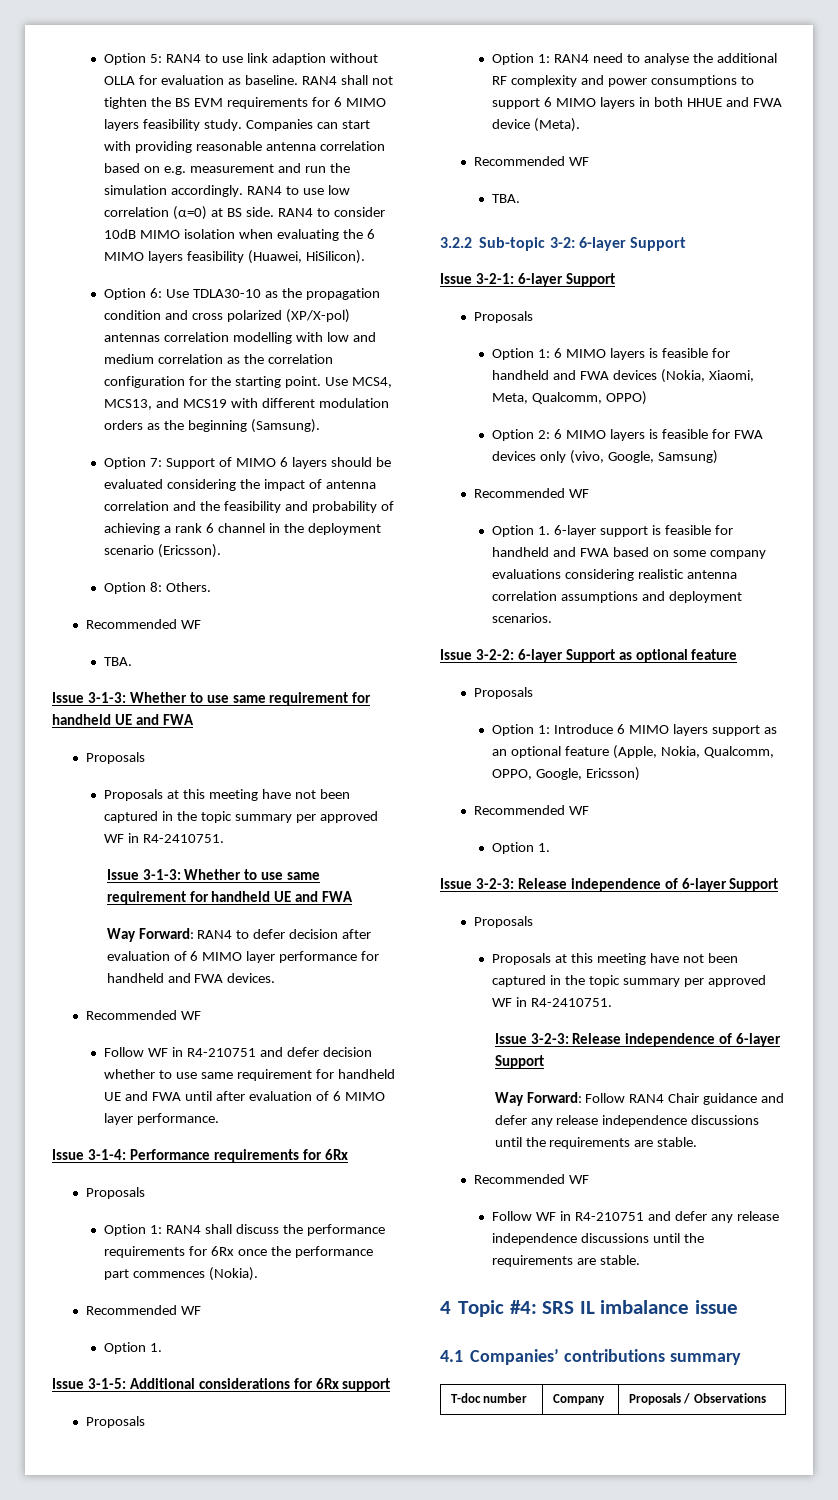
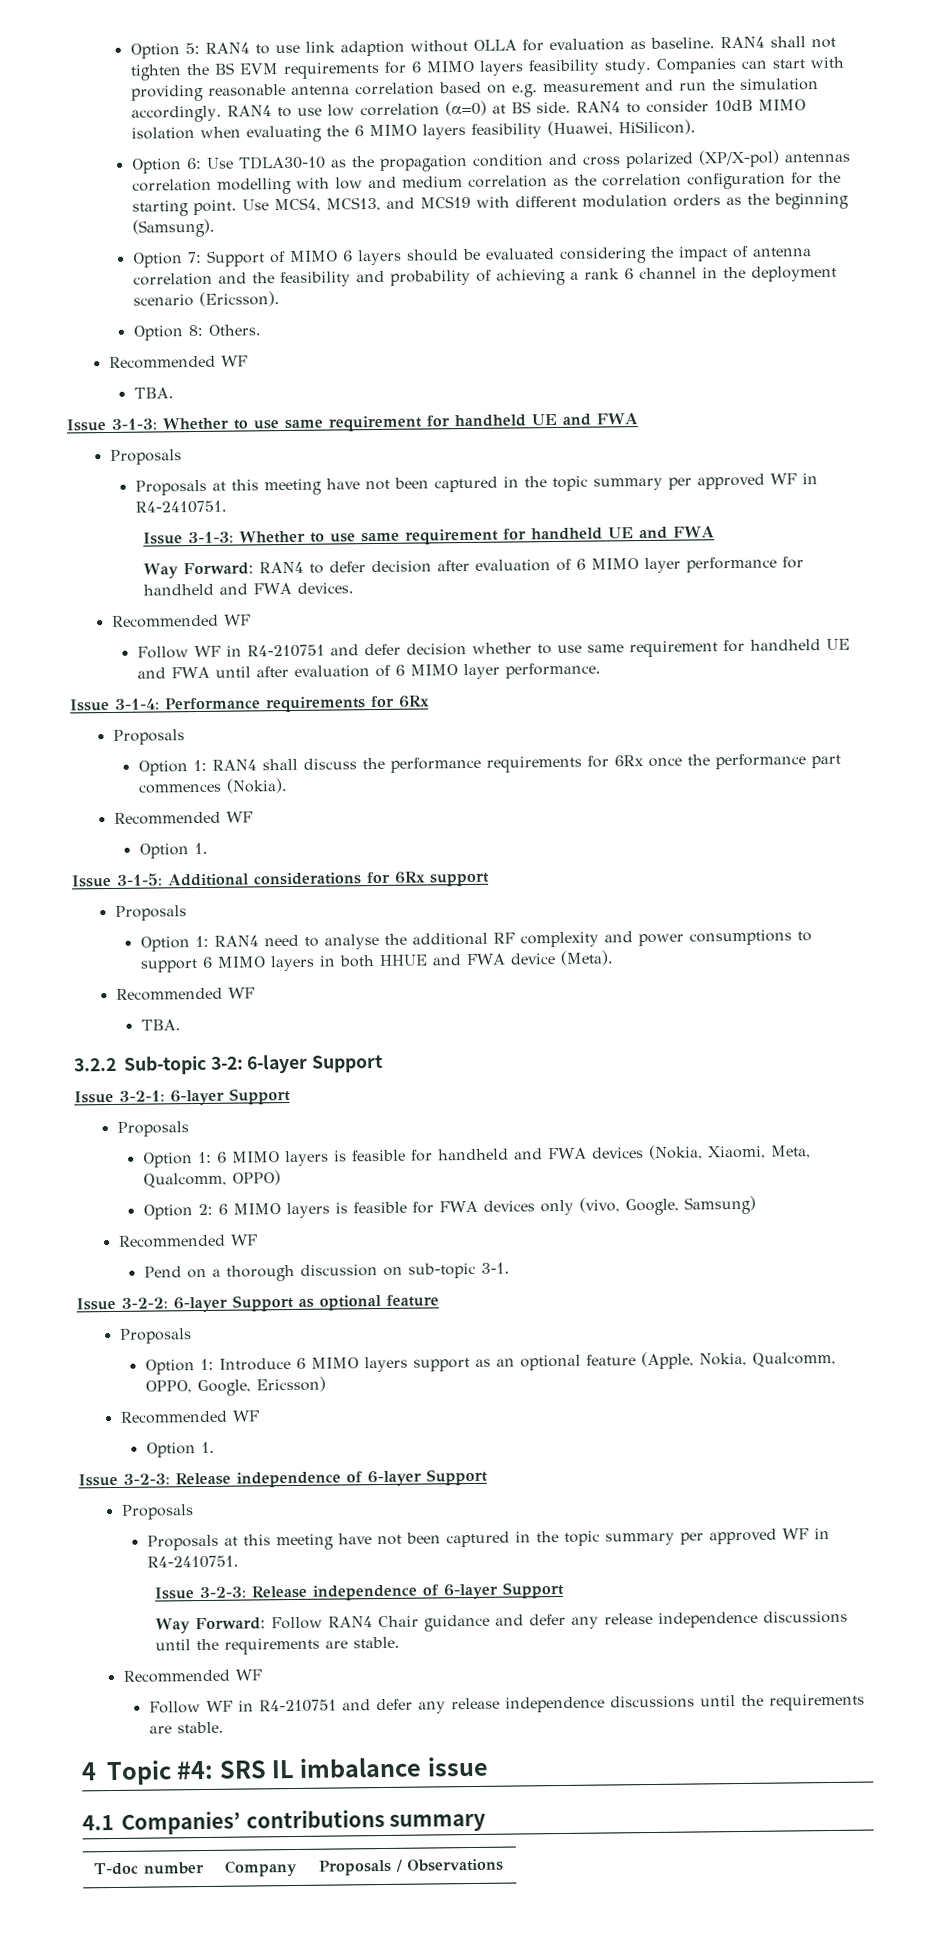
[492,525,733,537] [492,547,766,559] [492,569,738,581] [492,591,743,603] [492,613,553,623] Option 1. 6-layer support is feasible for handheld and FWA based on some company evaluations considering realistic antenna correlation assumptions and deployment scenarios. -> [143,1262,510,1282] Pend on a thorough discussion on sub-topic 3-1.

